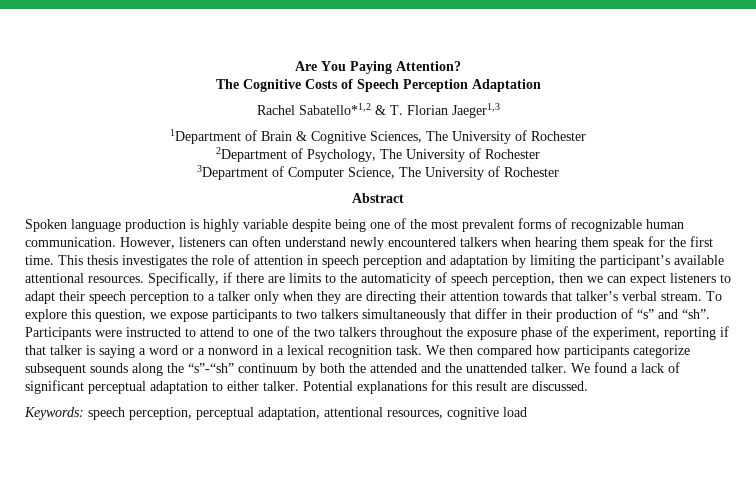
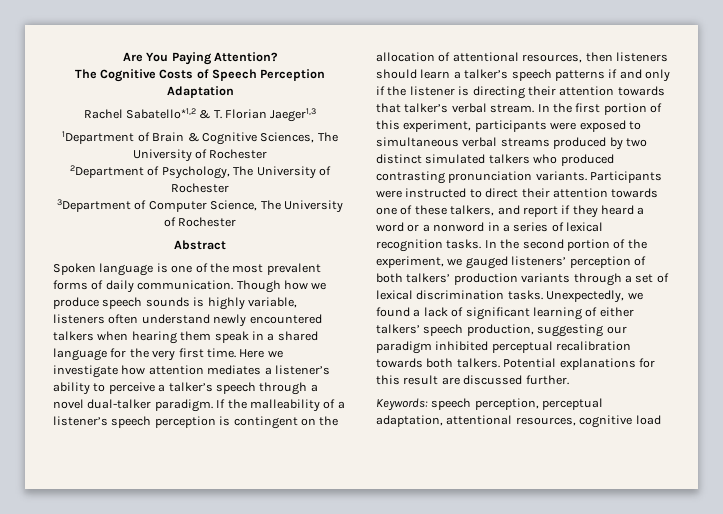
[125,219,366,232] production is highly variable despite being -> [156,263,168,273] is
[571,219,684,232] [25,237,248,249] recognizable human communication. However, listeners can -> [105,280,327,293] [53,297,297,310] [53,314,105,324] daily communication. Though how we produce speech sounds is highly variable, listeners
(644, 243) none -> [251,331,318,341] [53,348,107,361] in a shared language
(686, 242) none -> [152,350,176,361] very
[58,254,724,268] [25,272,731,286] [25,291,362,304] This thesis investigates the role of attention in speech perception and adaptation by limiting the participant’s available attentional resources. Specifically, if there are limits to the automaticity of speech perception, then we can expect listeners to adapt their speech perception to a talker only when they are -> [239,349,283,358] [53,365,330,378] [53,382,318,395] [53,399,345,412] [53,416,339,429] [376,52,668,63] [376,69,670,82] [376,86,470,96] Here we investigate how attention mediates a listener’s ability to perceive a talker’s speech through a novel dual-talker paradigm. If the malleability of a listener’s speech perception is contingent on the allocation of attentional resources, then listeners should learn a talker’s speech patterns if and only if the listener is
[706,291,722,301] [25,308,710,322] [25,326,729,340] [25,345,135,358] To explore this question, we expose participants to two talkers simultaneously that differ in their production of “s” and “sh”. Participants were instructed to attend to one of the two talkers throughout the exposure phase of the experiment, reporting if that talker is saying -> [537,103,662,115] [376,120,641,132] [376,137,647,150] [376,154,614,166] [376,171,663,184] [376,188,659,198] [376,205,634,218] In the first portion of this experiment, participants were exposed to simultaneous verbal streams produced by two distinct simulated talkers who produced contrasting pronunciation variants. Participants were instructed to direct their attention towards one of these talkers, and report if they heard
[287,345,690,358] [25,363,590,376] lexical recognition task. We then compared how participants categorize subsequent sounds along the “s”-“sh” continuum by both the attended and the unattended talker. We -> [513,222,603,232] [376,239,647,252] [376,256,646,269] [376,273,669,286] [376,290,643,303] series of lexical recognition tasks. In the second portion of the experiment, we gauged listeners’ perception of both talkers’ production variants through a set of lexical discrimination tasks. Unexpectedly, we
[88,381,299,394] perceptual adaptation to either talker. -> [532,307,634,320] [376,324,627,337] [376,341,632,354] [376,358,500,368] learning of either talkers’ speech production, suggesting our paradigm inhibited perceptual recalibration towards both talkers.
[532,381,588,391] discussed. -> [463,375,569,385] discussed further.

